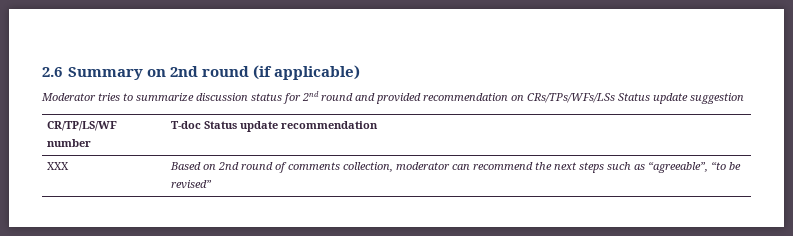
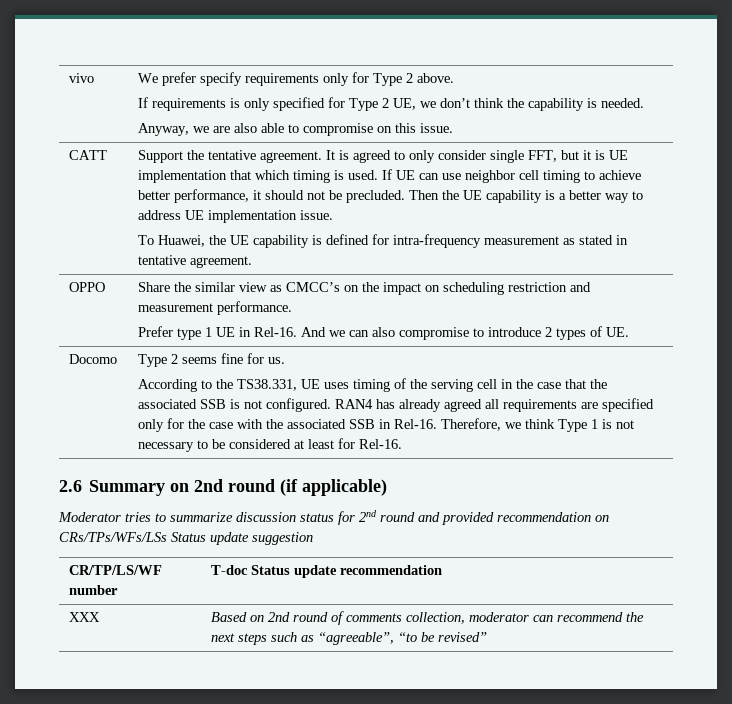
(42, 72) none -> [69,73,95,83] [138,72,455,86] [138,97,645,111] [138,123,454,136] [69,150,108,160] [138,150,629,163] [138,169,642,183] [138,189,644,203] [138,210,334,223] [138,234,629,248] [138,255,253,268] [69,282,106,292] [138,282,592,295] [138,301,293,315] [138,326,630,340] [69,354,118,364] [138,353,286,367] [138,378,608,392] [138,398,655,412] [138,418,635,432] [138,438,403,452] vivo | We prefer specify requirements only for Type 2 above. // If requirements is only specified for Type 2 UE, we don’t think the capability is needed. // Anyway, we are also able to compromise on this issue. // CATT | Support the tentative agreement. It is agreed to only consider single FFT, but it is UE implementation that which timing is used. If UE can use neighbor cell timing to achieve better performance, it should not be precluded. Then the UE capability is a better way to address UE implementation issue. // To Huawei, the UE capability is defined for intra-frequency measurement as stated in tentative agreement. // OPPO | Share the similar view as CMCC’s on the impact on scheduling restriction and measurement performance. // Prefer type 1 UE in Rel-16. And we can also compromise to introduce 2 types of UE. // Docomo | Type 2 seems fine for us. // According to the TS38.331, UE uses timing of the serving cell in the case that the associated SSB is not configured. RAN4 has already agreed all requirements are specified only for the case with the associated SSB in Rel-16. Therefore, we think Type 1 is not necessary to be considered at least for Rel-16. //

